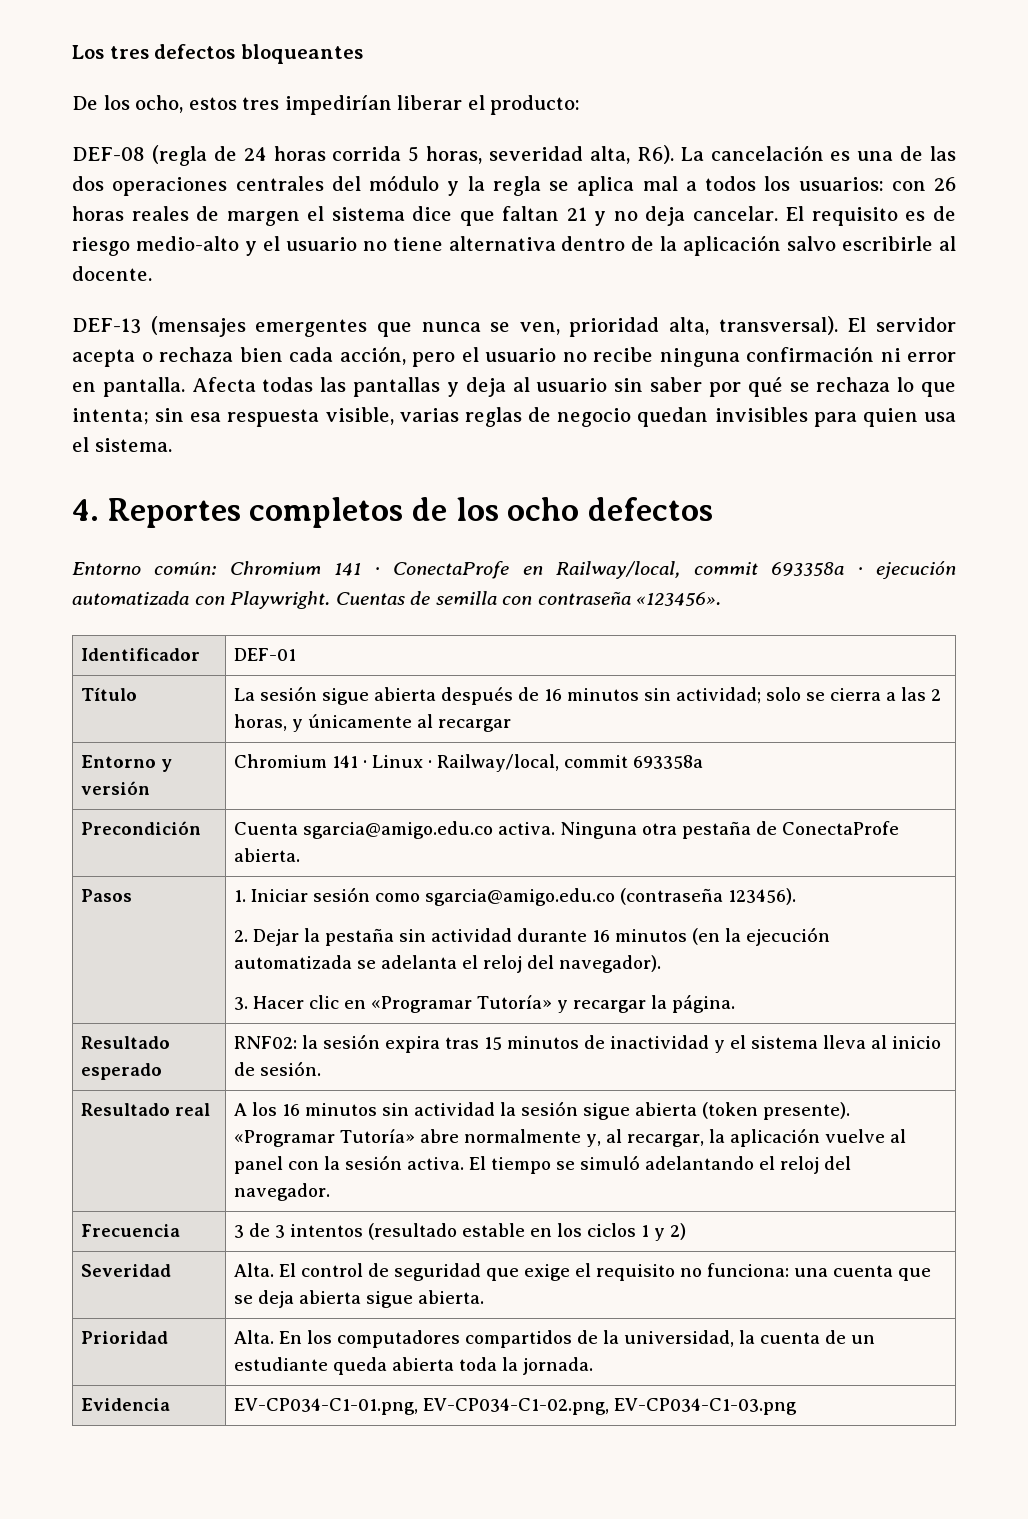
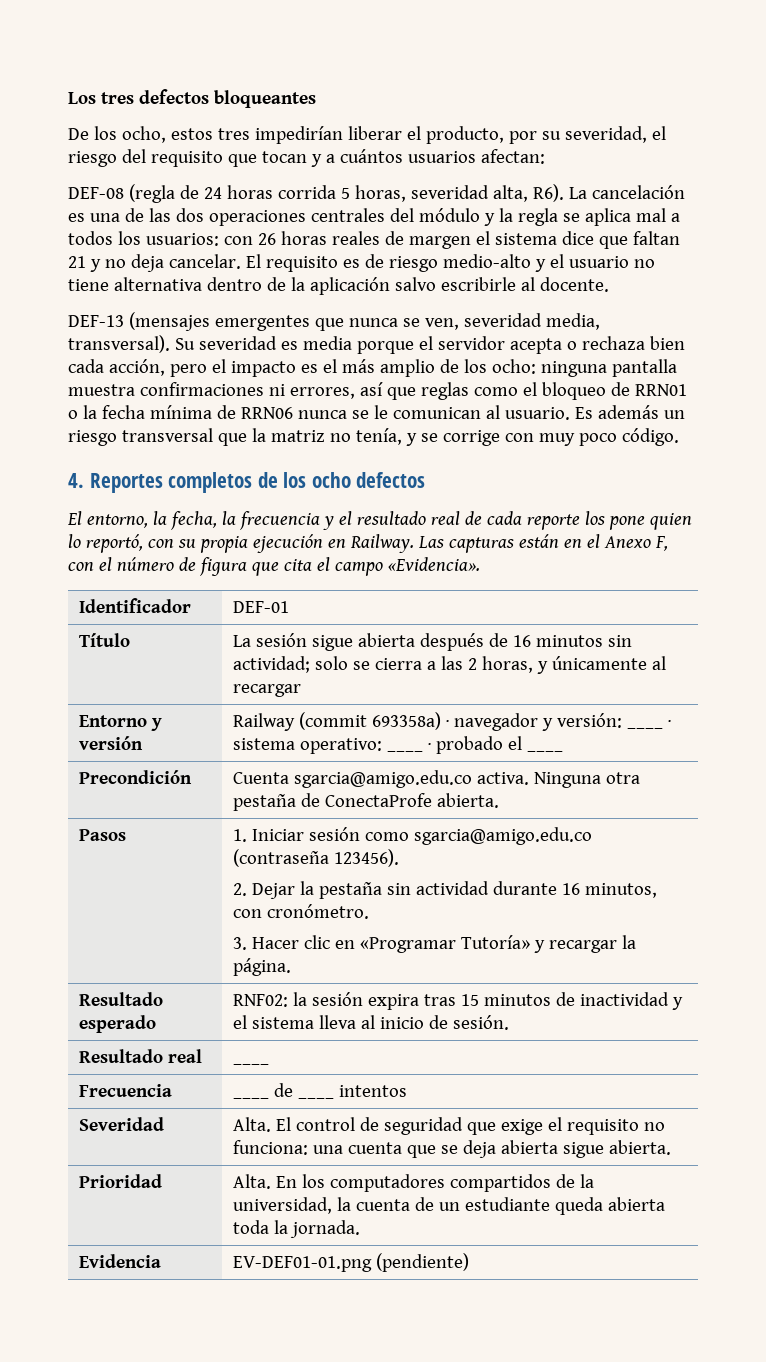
[490,95,581,115] producto: -> [425,126,666,144] [68,149,545,167] producto, por su severidad, el riesgo del requisito que tocan y a cuántos usuarios afectan:
[569,316,867,337] prioridad alta, transversal). El -> [463,313,600,330] [68,335,433,354] severidad media, transversal). Su severidad es media porque el
[485,346,956,367] [72,377,957,397] [72,407,957,427] [72,437,172,452] usuario no recibe ninguna confirmación ni error en pantalla. Afecta todas las pantallas y deja al usuario sin saber por qué se rechaza lo que intenta; sin esa respuesta visible, varias reglas de negocio quedan invisibles para quien usa el sistema. -> [230,359,677,377] [68,382,687,400] [68,405,685,420] [68,428,679,446] impacto es el más amplio de los ocho: ninguna pantalla muestra confirmaciones ni errores, así que reglas como el bloqueo de RRN01 o la fecha mínima de RRN06 nunca se le comunican al usuario. Es además un riesgo transversal que la matriz no tenía, y se corrige con muy poco código.
[72,561,957,579] [72,591,722,609] Entorno común: Chromium 141 · ConectaProfe en Railway/local, commit 693358a · ejecución automatizada con Playwright. Cuentas de semilla con contraseña «123456». -> [67,511,692,530] [68,534,668,553] [68,557,480,576] El entorno, la fecha, la frecuencia y el resultado real de cada reporte los pone quien lo reportó, con su propia ejecución en Railway. Las capturas están en el Anexo F, con el número de figura que cita el campo «Evidencia».
[233,754,703,772] Chromium 141 · Linux · Railway/local, commit 693358a -> [232,712,663,731] [667,720,671,727] [232,738,423,754] [427,736,522,754] [526,750,563,752] Railway (commit 693358a) · navegador y versión: ____ · sistema operativo: ____ · probado el ____
[614,927,830,946] [233,955,661,973] minutos (en la ejecución automatizada se adelanta el reloj del navegador). -> [584,883,657,898] [232,904,369,919] minutos, con cronómetro.
[233,1101,850,1120] [233,1128,906,1147] [233,1155,851,1174] [233,1183,330,1201] [80,1224,180,1237] [233,1223,686,1241] A los 16 minutos sin actividad la sesión sigue abierta (token presente). «Programar Tutoría» abre normalmente y, al recargar, la aplicación vuelve al panel con la sesión activa. El tiempo se simuló adelantando el reloj del navegador. // Frecuencia | 3 de 3 intentos (resultado estable en los ciclos 1 y 2) -> [232,1063,269,1065] [78,1084,172,1097] [232,1097,269,1099] [273,1083,293,1097] [297,1097,334,1099] [338,1085,407,1097] ____ // Frecuencia | ____ de ____ intentos
[233,1398,797,1415] EV-CP034-C1-01.png, EV-CP034-C1-02.png, EV-CP034-C1-03.png -> [232,1253,469,1272] EV-DEF01-01.png (pendiente)

